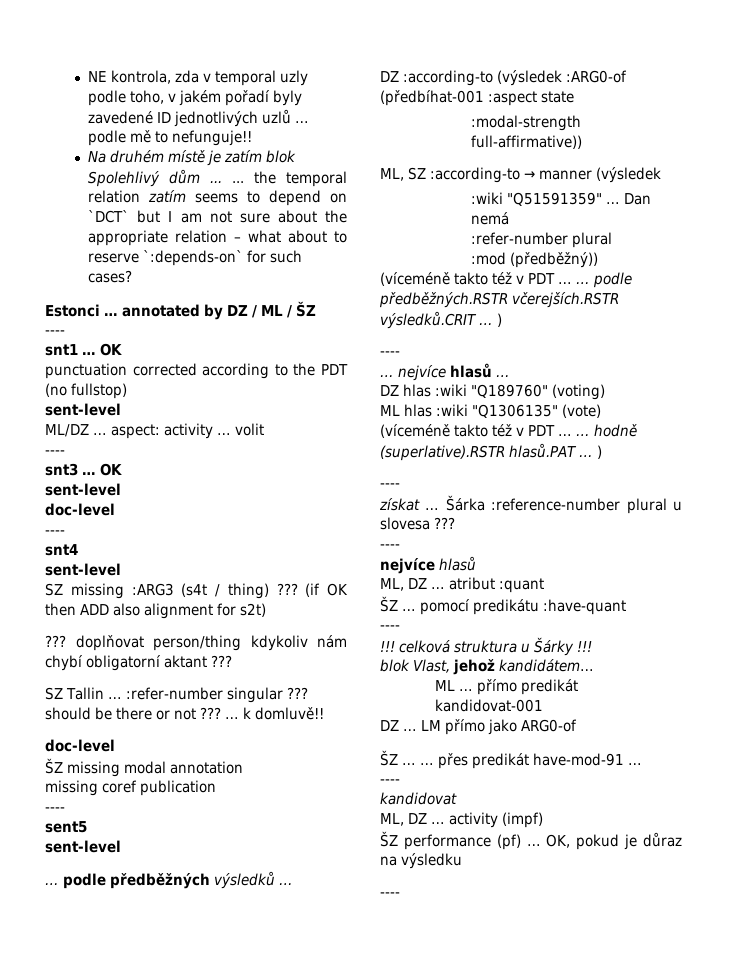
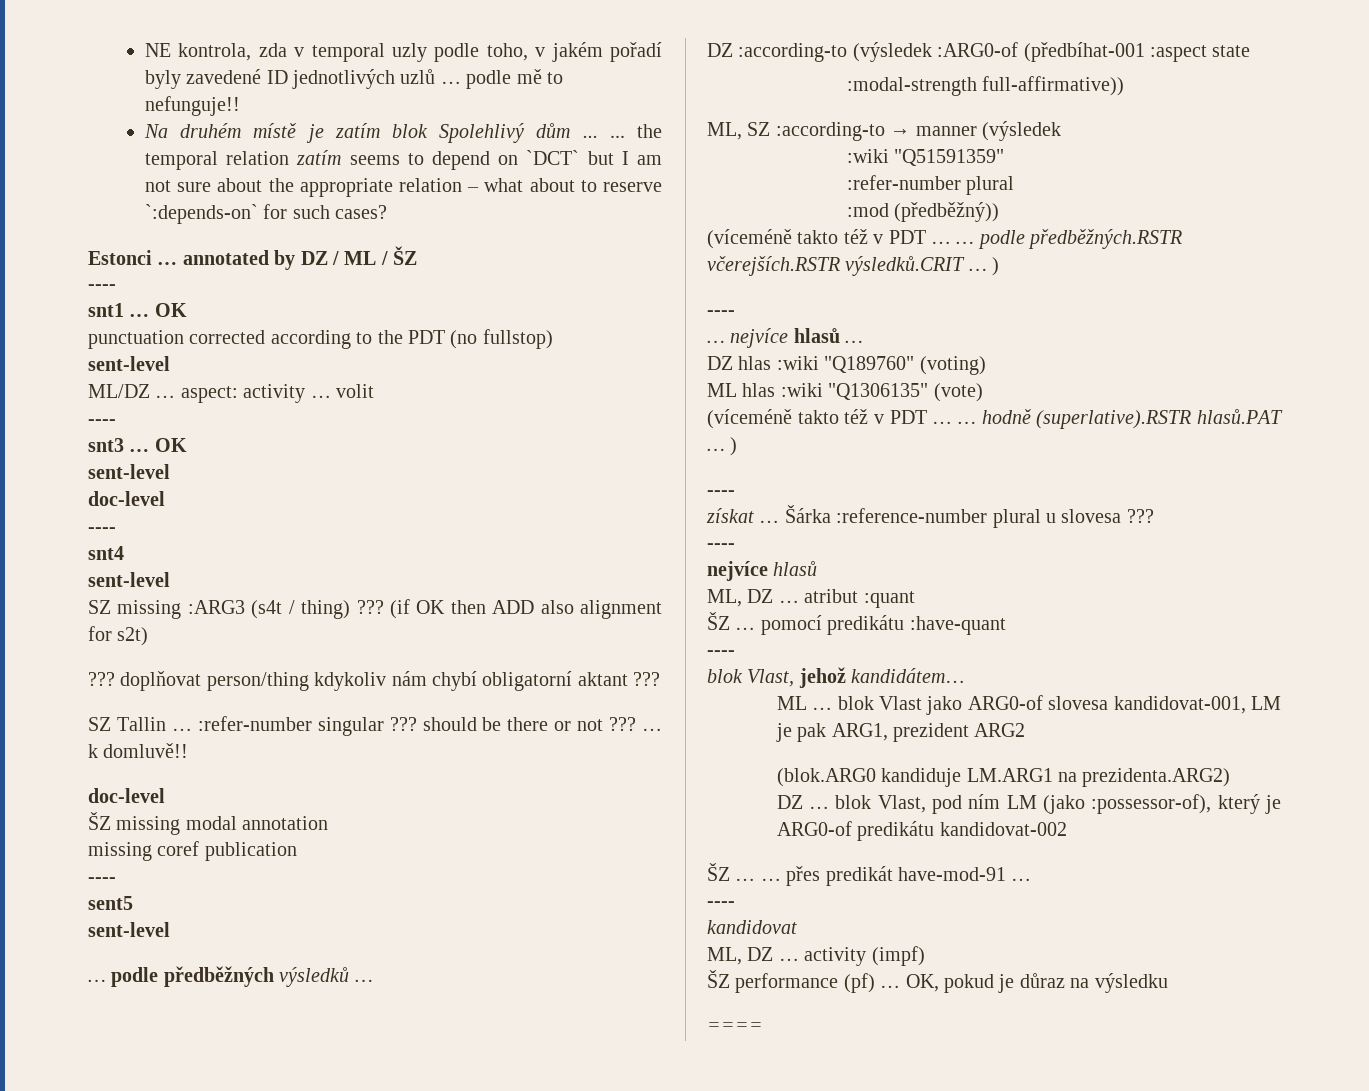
[605,193,651,205] [470,212,509,225] … Dan nemá -> (1004, 157) none
[380,637,592,656] // !!! celková struktura u Šárky !!! -> (735, 653) none
[476,679,578,695] [434,699,543,712] [380,719,577,735] přímo predikát kandidovat-001 // DZ … LM přímo jako ARG0-of -> [837,695,1281,715] [775,723,1026,742] [776,768,1231,787] [776,794,1281,814] [776,821,1067,841] blok Vlast jako ARG0-of slovesa kandidovat-001, LM je pak ARG1, prezident ARG2 // (blok.ARG0 kandiduje LM.ARG1 na prezidenta.ARG2) // DZ … blok Vlast, pod ním LM (jako :possessor-of), který je ARG0-of predikátu kandidovat-002
[380,892,400,897] ---- -> [707,1022,763,1032] ====

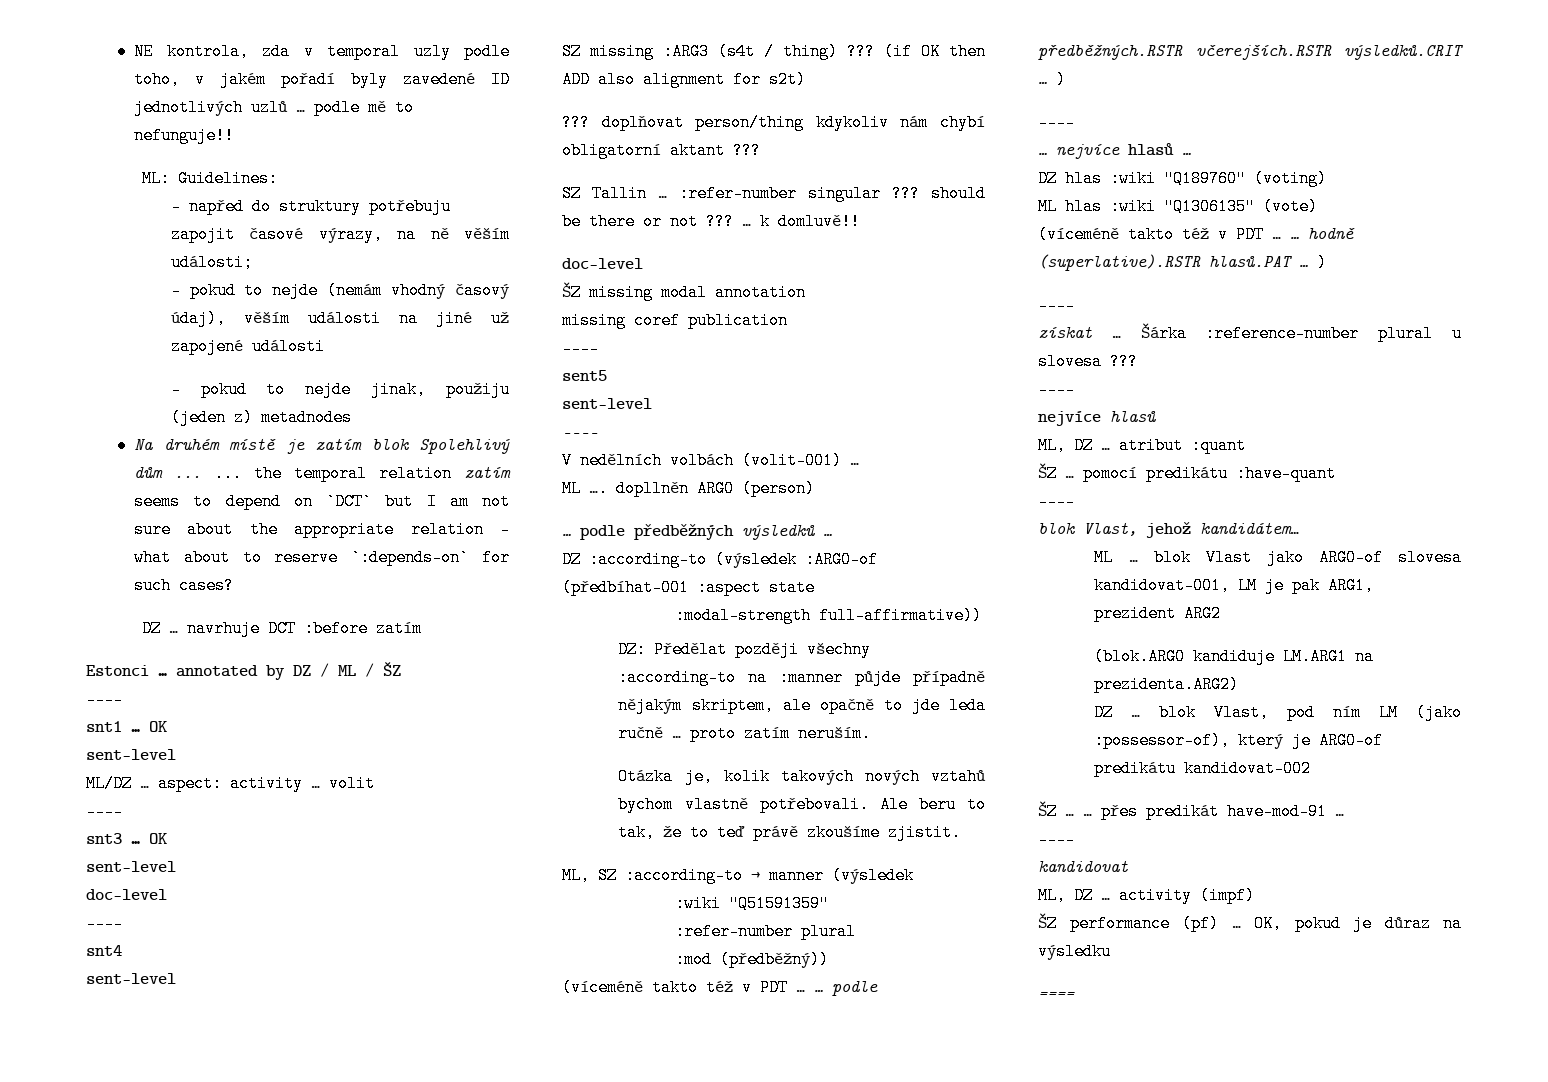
(240, 106) none -> [142,170,279,187] [170,198,451,215] [170,226,510,243] [170,254,253,271] [170,282,509,299] [170,310,509,327] [170,338,325,355] [170,381,510,398] [170,409,352,426] // ML: Guidelines: // - napřed do struktury potřebuju zapojit časové výrazy, na ně věším události; // - pokud to nejde (nemám vhodný časový údaj), věším události na jiné už zapojené události // - pokud to nejde jinak, použiju (jeden z) metadnodes
(388, 212) none -> [142,620,423,637] // DZ … navrhuje DCT :before zatím
[88,329,553,349] // punctuation corrected according to the PDT (no fullstop) -> (167, 726) none
(170, 929) none -> [562,433,598,437] [562,452,859,469] [562,480,815,497] // ---- // V nedělních volbách (volit-001) … // ML …. dopllněn ARG0 (person)
(1124, 86) none -> [618,641,872,658] [618,669,985,686] [618,697,986,714] [618,725,872,742] [618,768,986,785] [618,796,986,813] [618,824,962,841] // DZ: Předělat později všechny :according-to na :manner půjde případně nějakým skriptem, ale opačně to jde leda ručně … proto zatím neruším. // Otázka je, kolik takových nových vztahů bychom vlastně potřebovali. Ale beru to tak, že to teď právě zkoušíme zjistit.

